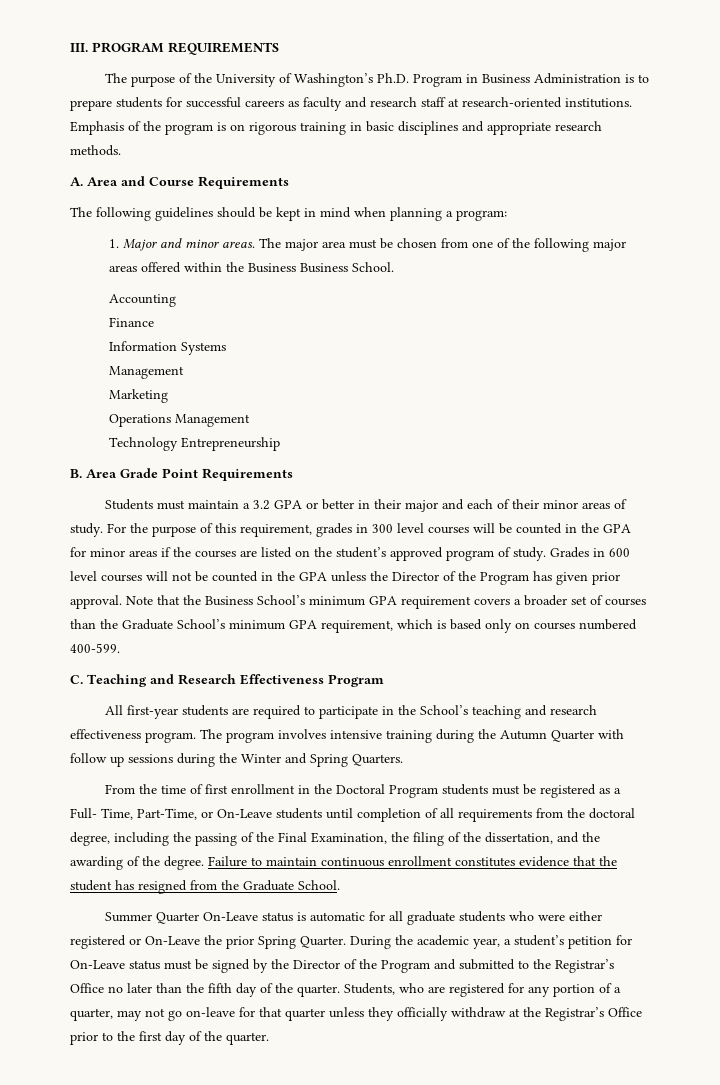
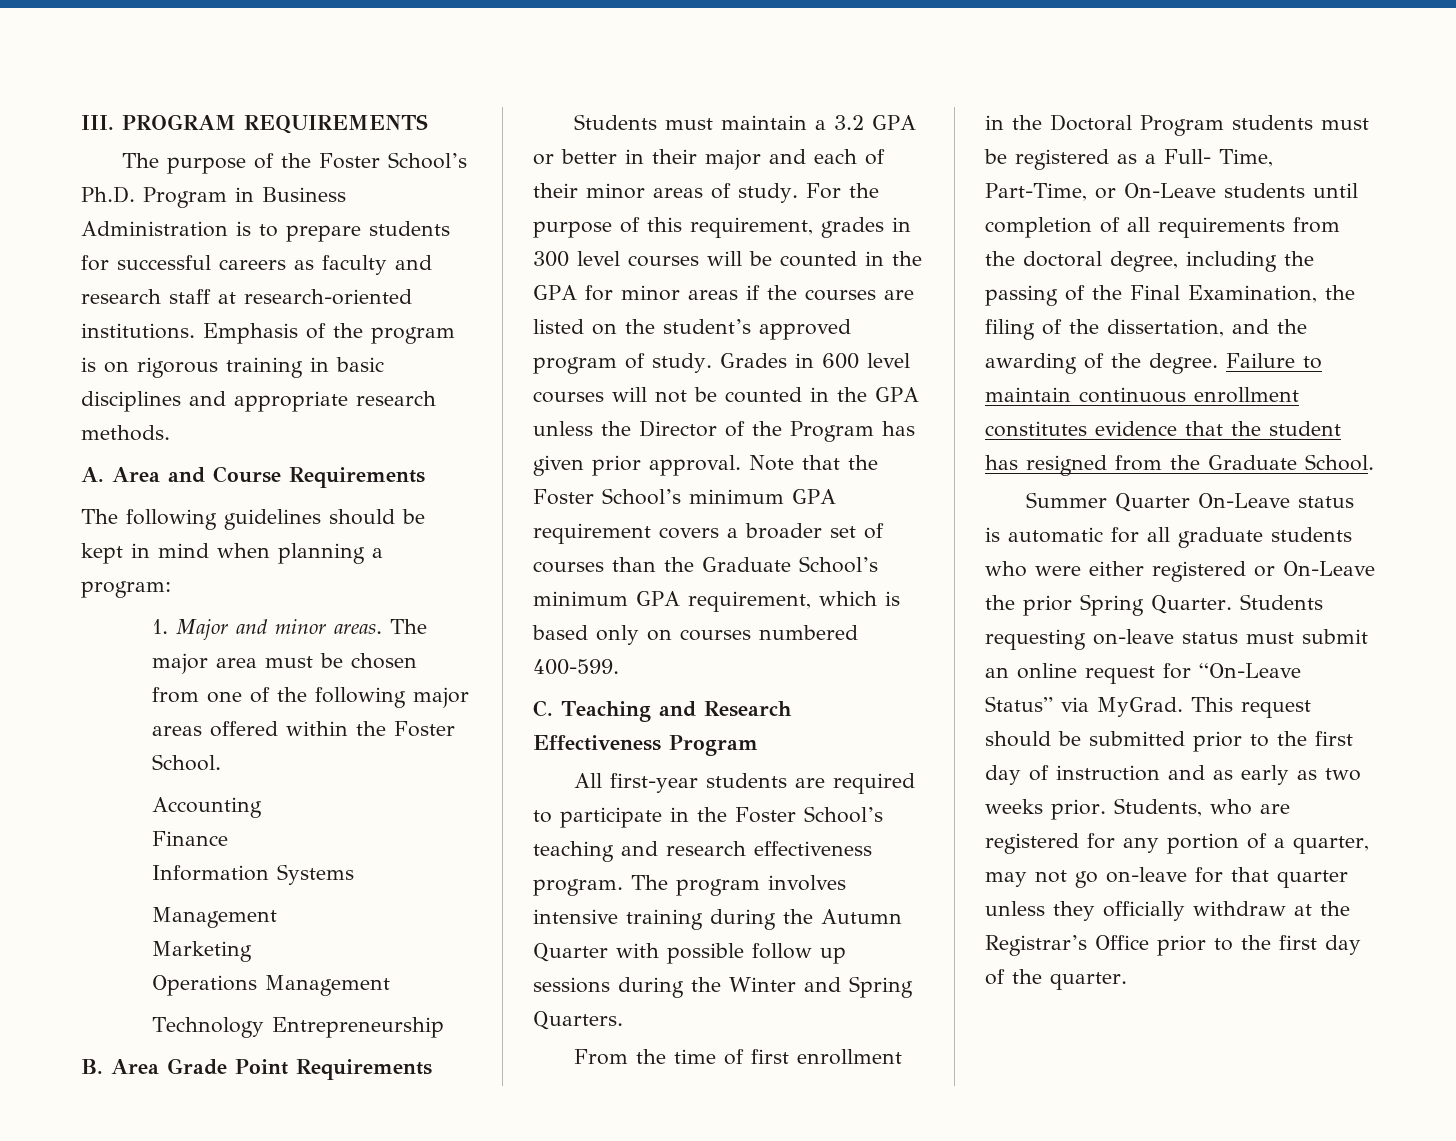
[216,73,374,87] University of Washington’s -> [318,152,467,169] Foster School’s
[248,263,349,273] Business Business -> [393,721,455,737] Foster
[205,596,253,606] Business -> [533,489,594,505] Foster
(417, 710) none -> [735,807,796,823] Foster
(624, 734) none -> [667,943,744,964] possible
[350,935,632,949] [70,959,614,973] [70,983,340,997] During the academic year, a student’s petition for On-Leave status must be signed by the Director of the Program and submitted to the Registrar’s Office no later than the fifth day of the quarter. -> [1239,594,1323,610] [985,629,1368,650] [985,663,1301,684] [985,696,1311,718] [985,731,1353,752] [985,765,1361,785] [985,799,1106,820] Students requesting on-leave status must submit an online request for “On-Leave Status” via MyGrad. This request should be submitted prior to the first day of instruction and as early as two weeks prior.

